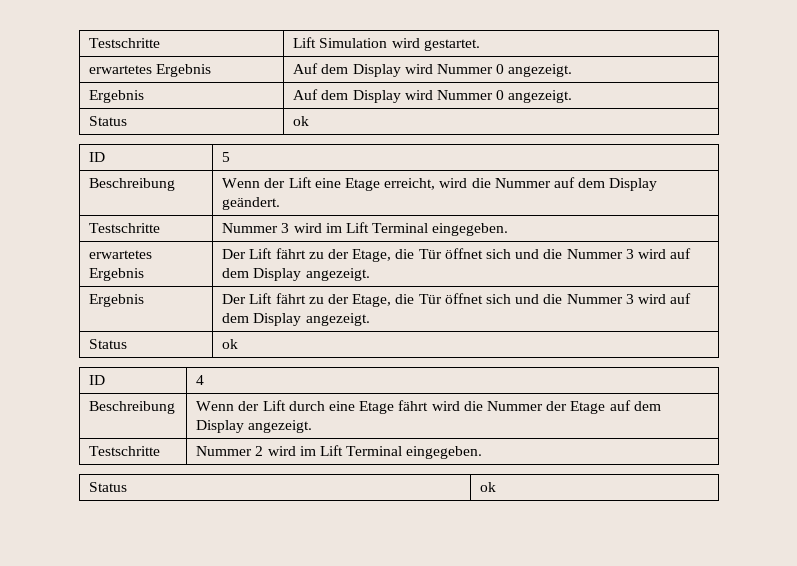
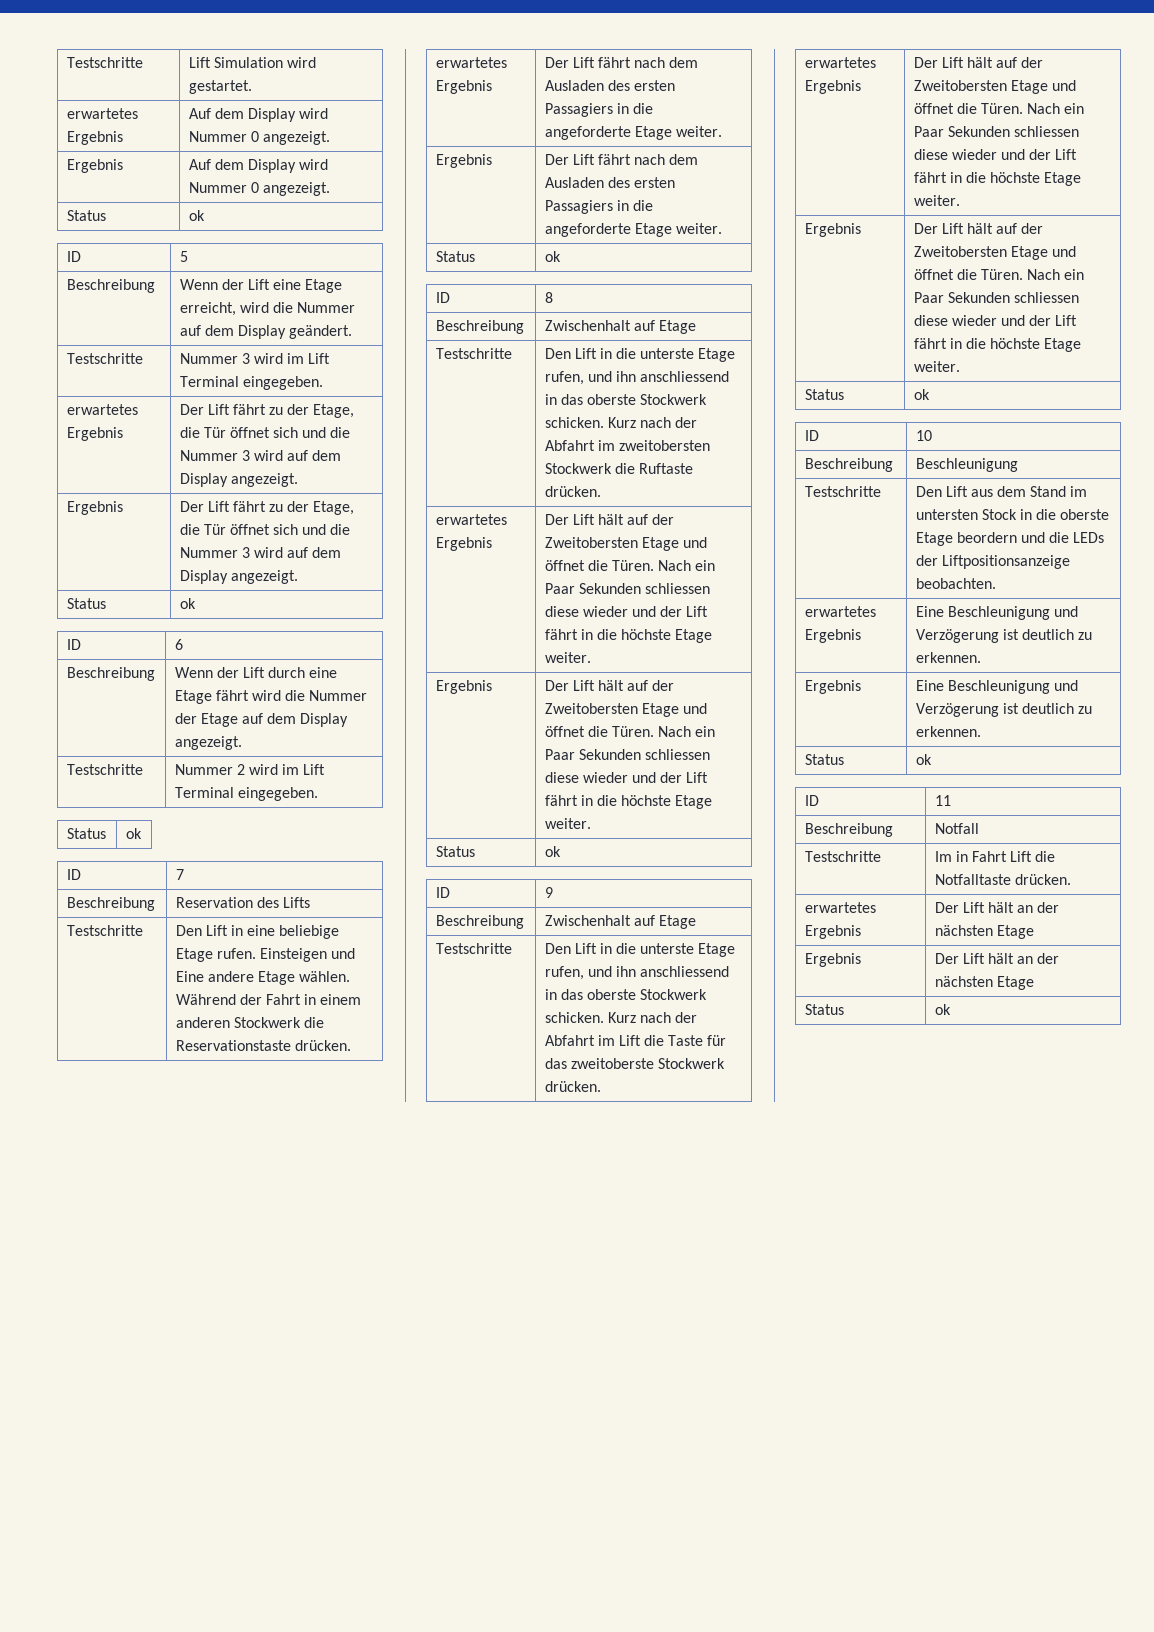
[196,375,205,385] 4 -> [174,639,183,650] 6
(497, 487) none -> [66,869,81,880] [175,869,184,880] [66,897,155,911] [175,897,310,908] [66,925,143,936] [175,925,340,939] [175,948,356,962] [175,971,351,985] [175,994,362,1005] [175,1017,324,1028] [175,1040,351,1051] [435,57,507,68] [435,80,492,94] [544,57,699,68] [544,80,675,91] [544,103,653,117] [544,126,722,140] [435,154,492,168] [544,154,699,165] [544,177,675,188] [544,200,653,214] [544,223,722,237] [435,251,475,262] [544,251,561,262] [435,292,450,303] [544,292,553,303] [435,320,524,334] [544,320,696,334] [435,348,512,359] [544,348,736,362] [544,371,730,385] [544,394,708,405] [544,417,698,428] [544,440,710,451] [544,463,693,474] [544,486,601,497] [435,514,507,525] [435,537,492,551] [544,514,675,525] [544,537,707,551] [544,560,716,571] [544,583,710,594] [544,606,709,617] [544,629,713,643] [544,652,591,663] [435,680,492,694] [544,680,675,691] [544,703,707,717] [544,726,716,737] [544,749,710,760] [544,772,709,783] [544,795,713,809] [544,818,591,829] [435,846,475,857] [544,846,561,857] [435,887,450,898] [544,887,553,898] [435,915,524,929] [544,915,696,929] [435,943,512,954] [544,943,736,957] [544,966,730,980] [544,989,708,1000] [544,1012,698,1023] [544,1035,727,1046] [544,1058,725,1069] [544,1081,601,1092] [804,57,876,68] [804,80,861,94] [913,57,1044,68] [913,80,1076,94] [913,103,1085,114] [913,126,1079,137] [913,149,1078,160] [913,172,1082,186] [913,195,960,206] [804,223,861,237] [913,223,1044,234] [913,246,1076,260] [913,269,1085,280] [913,292,1079,303] [913,315,1078,326] [913,338,1082,352] [913,361,960,372] [804,389,844,400] [913,389,930,400] [804,430,819,441] [915,430,932,441] [804,458,893,472] [915,458,1018,472] [804,486,881,497] [915,486,1088,497] [915,509,1110,520] [915,532,1105,546] [915,555,1070,569] [915,578,996,589] [804,606,876,617] [804,629,861,643] [915,606,1078,620] [915,629,1093,643] [915,652,981,663] [804,680,861,694] [915,680,1078,694] [915,703,1093,717] [915,726,981,737] [804,754,844,765] [915,754,932,765] [804,795,819,806] [934,795,951,806] [804,823,893,837] [934,823,979,834] [804,851,881,862] [934,851,1056,862] [934,874,1071,885] [804,902,876,913] [804,925,861,939] [934,902,1060,913] [934,925,1034,939] [804,953,861,967] [934,953,1060,964] [934,976,1034,990] [804,1004,844,1015] [934,1004,951,1015] // ID | 7 // Beschreibung | Reservation des Lifts // Testschritte | Den Lift in eine beliebige Etage rufen. Einsteigen und Eine andere Etage wählen. Während der Fahrt in einem anderen Stockwerk die Reservationstaste drücken. // erwartetes Ergebnis | Der Lift fährt nach dem Ausladen des ersten Passagiers in die angeforderte Etage weiter. // Ergebnis | Der Lift fährt nach dem Ausladen des ersten Passagiers in die angeforderte Etage weiter. // Status | ok // ID | 8 // Beschreibung | Zwischenhalt auf Etage // Testschritte | Den Lift in die unterste Etage rufen, und ihn anschliessend in das oberste Stockwerk schicken. Kurz nach der Abfahrt im zweitobersten Stockwerk die Ruftaste drücken. // erwartetes Ergebnis | Der Lift hält auf der Zweitobersten Etage und öffnet die Türen. Nach ein Paar Sekunden schliessen diese wieder und der Lift fährt in die höchste Etage weiter. // Ergebnis | Der Lift hält auf der Zweitobersten Etage und öffnet die Türen. Nach ein Paar Sekunden schliessen diese wieder und der Lift fährt in die höchste Etage weiter. // Status | ok // ID | 9 // Beschreibung | Zwischenhalt auf Etage // Testschritte | Den Lift in die unterste Etage rufen, und ihn anschliessend in das oberste Stockwerk schicken. Kurz nach der Abfahrt im Lift die Taste für das zweitoberste Stockwerk drücken. // erwartetes Ergebnis | Der Lift hält auf der Zweitobersten Etage und öffnet die Türen. Nach ein Paar Sekunden schliessen diese wieder und der Lift fährt in die höchste Etage weiter. // Ergebnis | Der Lift hält auf der Zweitobersten Etage und öffnet die Türen. Nach ein Paar Sekunden schliessen diese wieder und der Lift fährt in die höchste Etage weiter. // Status | ok // ID | 10 // Beschreibung | Beschleunigung // Testschritte | Den Lift aus dem Stand im untersten Stock in die oberste Etage beordern und die LEDs der Liftpositionsanzeige beobachten. // erwartetes Ergebnis | Eine Beschleunigung und Verzögerung ist deutlich zu erkennen. // Ergebnis | Eine Beschleunigung und Verzögerung ist deutlich zu erkennen. // Status | ok // ID | 11 // Beschreibung | Notfall // Testschritte | Im in Fahrt Lift die Notfalltaste drücken. // erwartetes Ergebnis | Der Lift hält an der nächsten Etage // Ergebnis | Der Lift hält an der nächsten Etage // Status | ok

